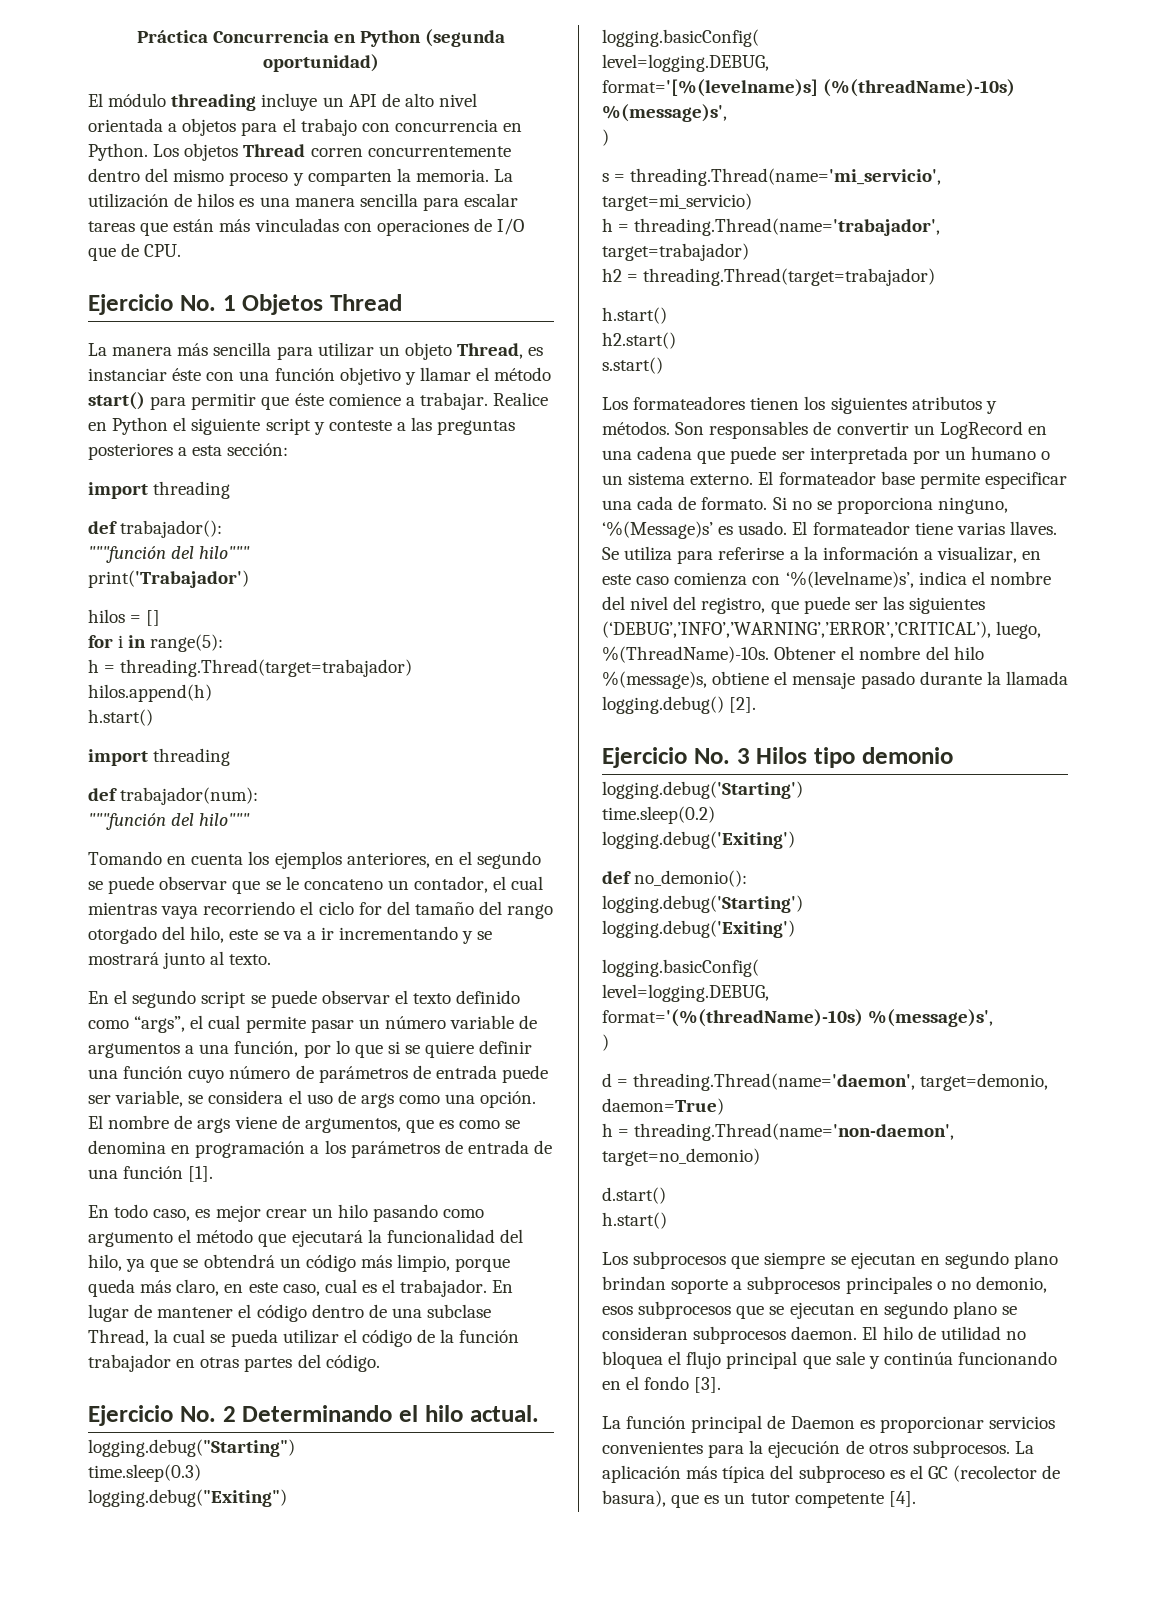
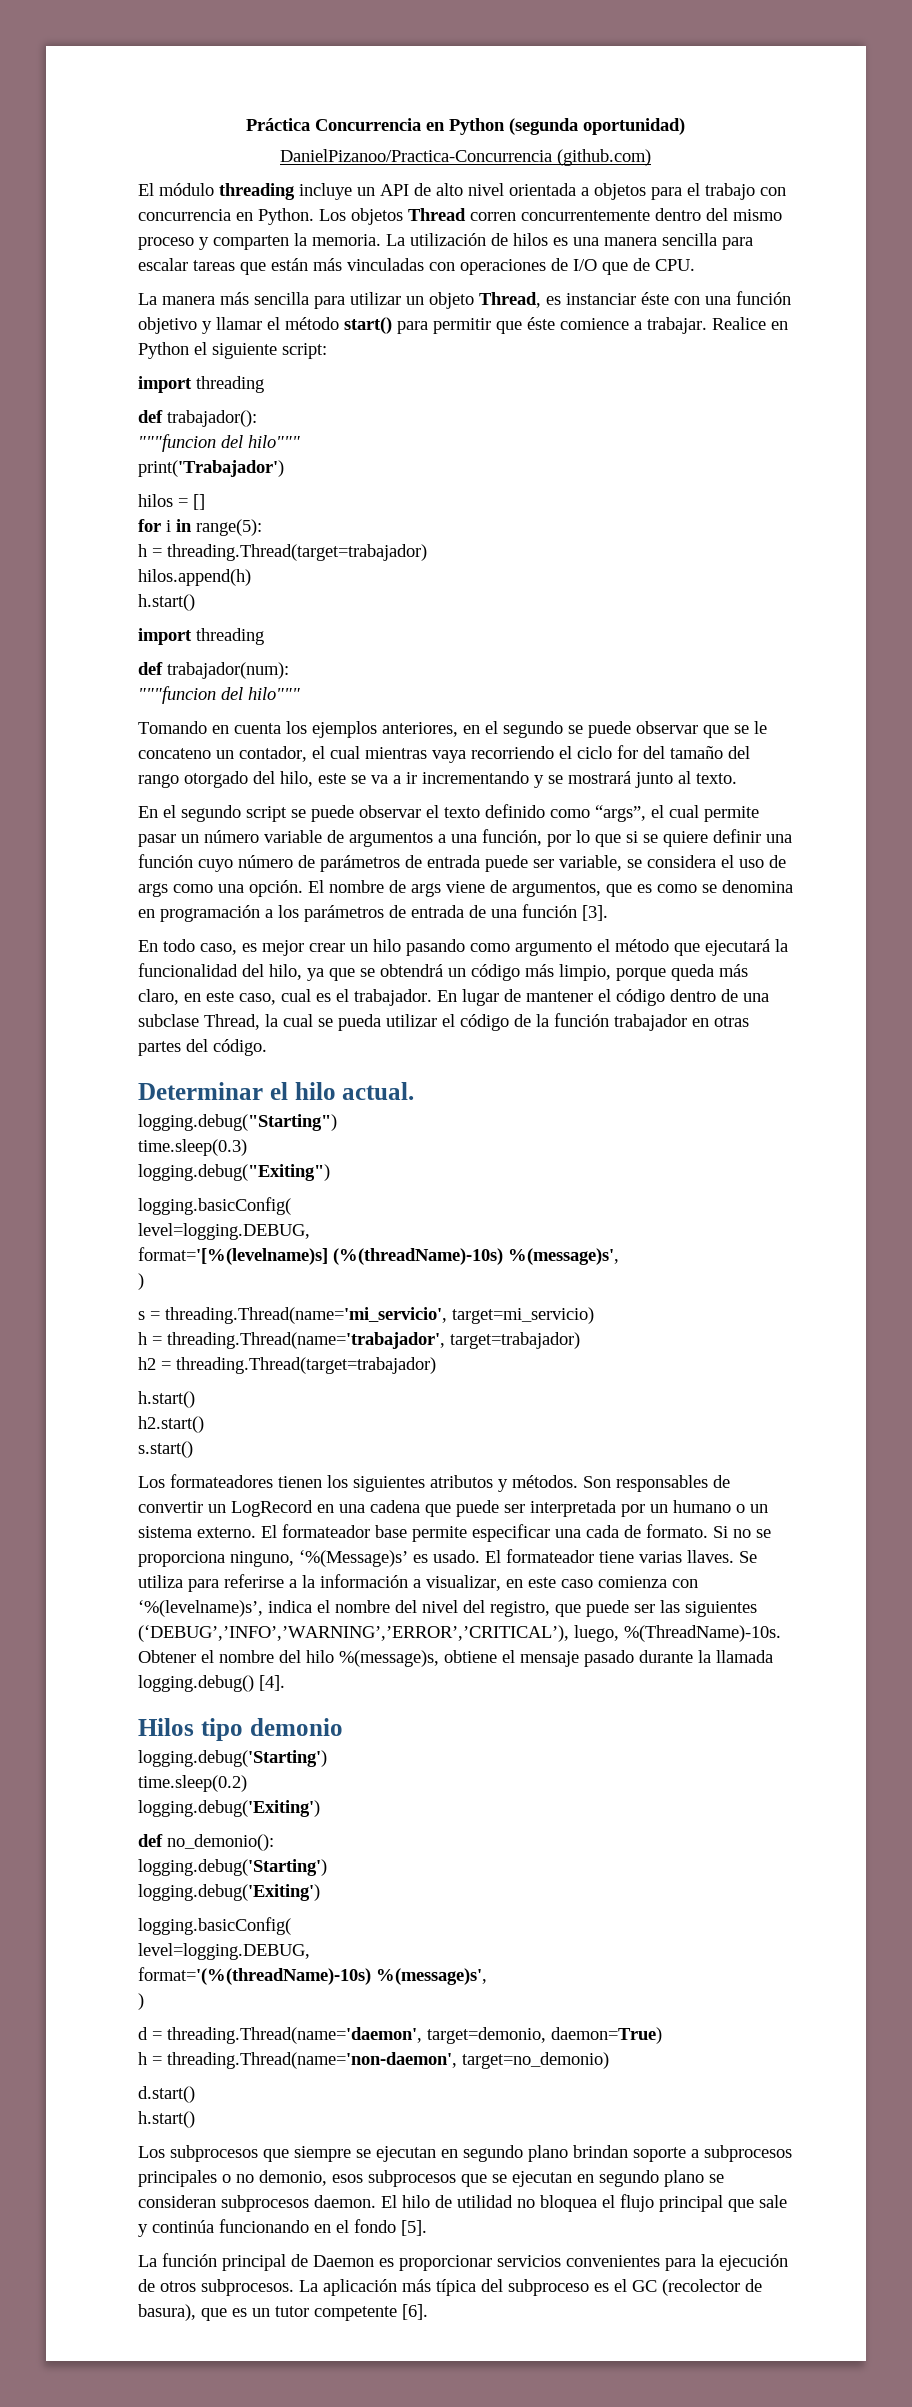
(379, 63) none -> [280,149,651,166] // DanielPizanoo/Practica-Concurrencia (github.com)
[88,294,402,315] // Ejercicio No. 1 Objetos Thread -> (695, 265) none
[265,417,516,435] [88,443,289,460] script y conteste a las preguntas posteriores a esta sección: -> [282,343,327,359] script:
[88,546,166,563] """función -> [138,434,216,452] """funcion
[88,813,166,830] """función -> [138,686,216,704] """funcion
[188,1166,214,1182] [1]. -> [582,905,608,921] [3].
[88,1405,393,1426] Ejercicio No. 2 Determinando -> [138,1082,263,1100] Determinar
[729,697,757,713] [602,747,750,768] [2]. // Ejercicio No. 3 -> [259,1675,285,1691] [4]. //
[694,1377,722,1393] [3]. -> [401,2220,427,2236] [5].
[888,1491,916,1507] [4]. -> [402,2304,428,2320] [6].

